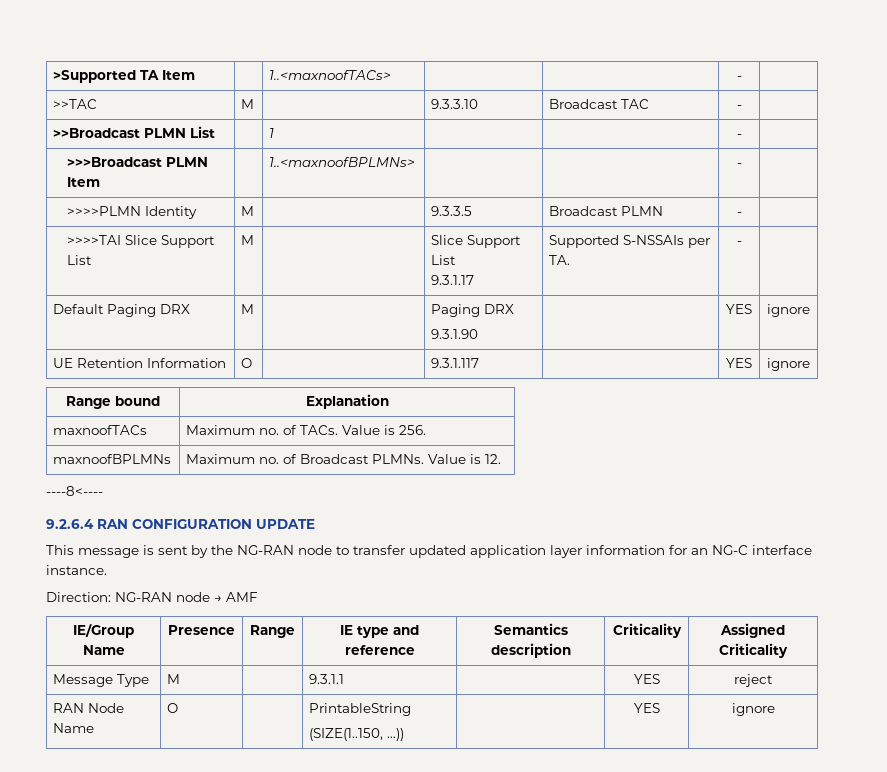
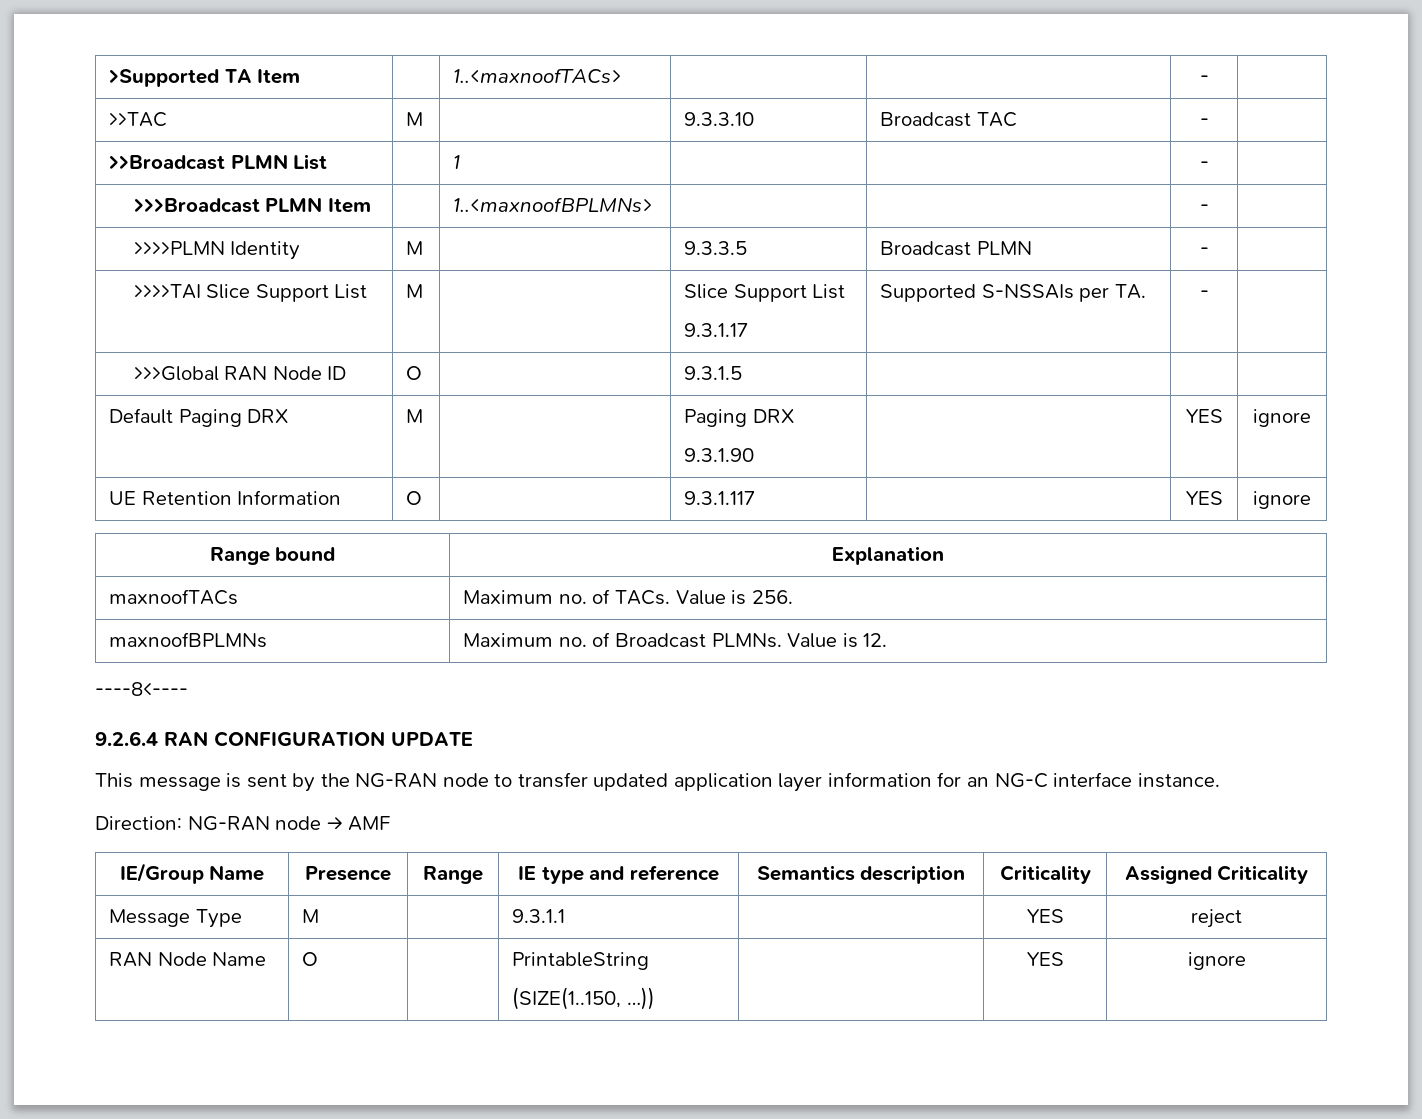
(742, 243) none -> [133,366,347,381] [406,366,423,380] [684,366,743,380] // >>>Global RAN Node ID | O | | 9.3.1.5 | | |

